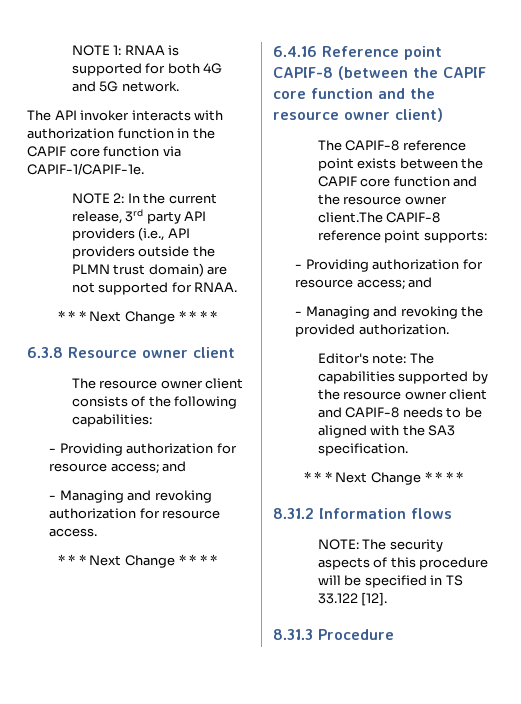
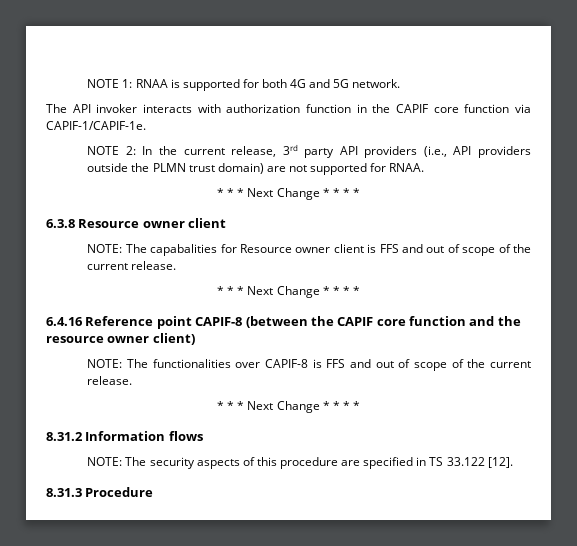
[71,378,244,389] [71,396,238,409] [71,414,152,427] [49,443,237,456] [49,461,187,474] [49,490,212,503] [49,508,221,519] [49,528,98,537] The resource owner client consists of the following capabilities: // - Providing authorization for resource access; and // - Managing and revoking authorization for resource access. -> [87,244,531,256] [87,261,177,270] NOTE: The capabalities for Resource owner client is FFS and out of scope of the current release.
[317,140,466,151] [317,158,484,171] [317,176,478,187] [317,194,447,205] [317,212,441,223] [317,230,487,243] [295,259,483,272] [295,277,433,290] [295,306,484,319] [295,324,449,337] [317,353,434,364] [317,371,488,384] [317,389,488,400] [317,407,482,418] [317,425,456,438] [317,443,408,456] The CAPIF-8 reference point exists between the CAPIF core function and the resource owner client.The CAPIF-8 reference point supports: // - Providing authorization for resource access; and // - Managing and revoking the provided authorization. // Editor's note: The capabilities supported by the resource owner client and CAPIF-8 needs to be aligned with the SA3 specification. -> [87,359,531,371] [87,376,133,385] NOTE: The functionalities over CAPIF-8 is FFS and out of scope of the current release.
[317,575,362,586] will be -> [341,460,361,466] are

